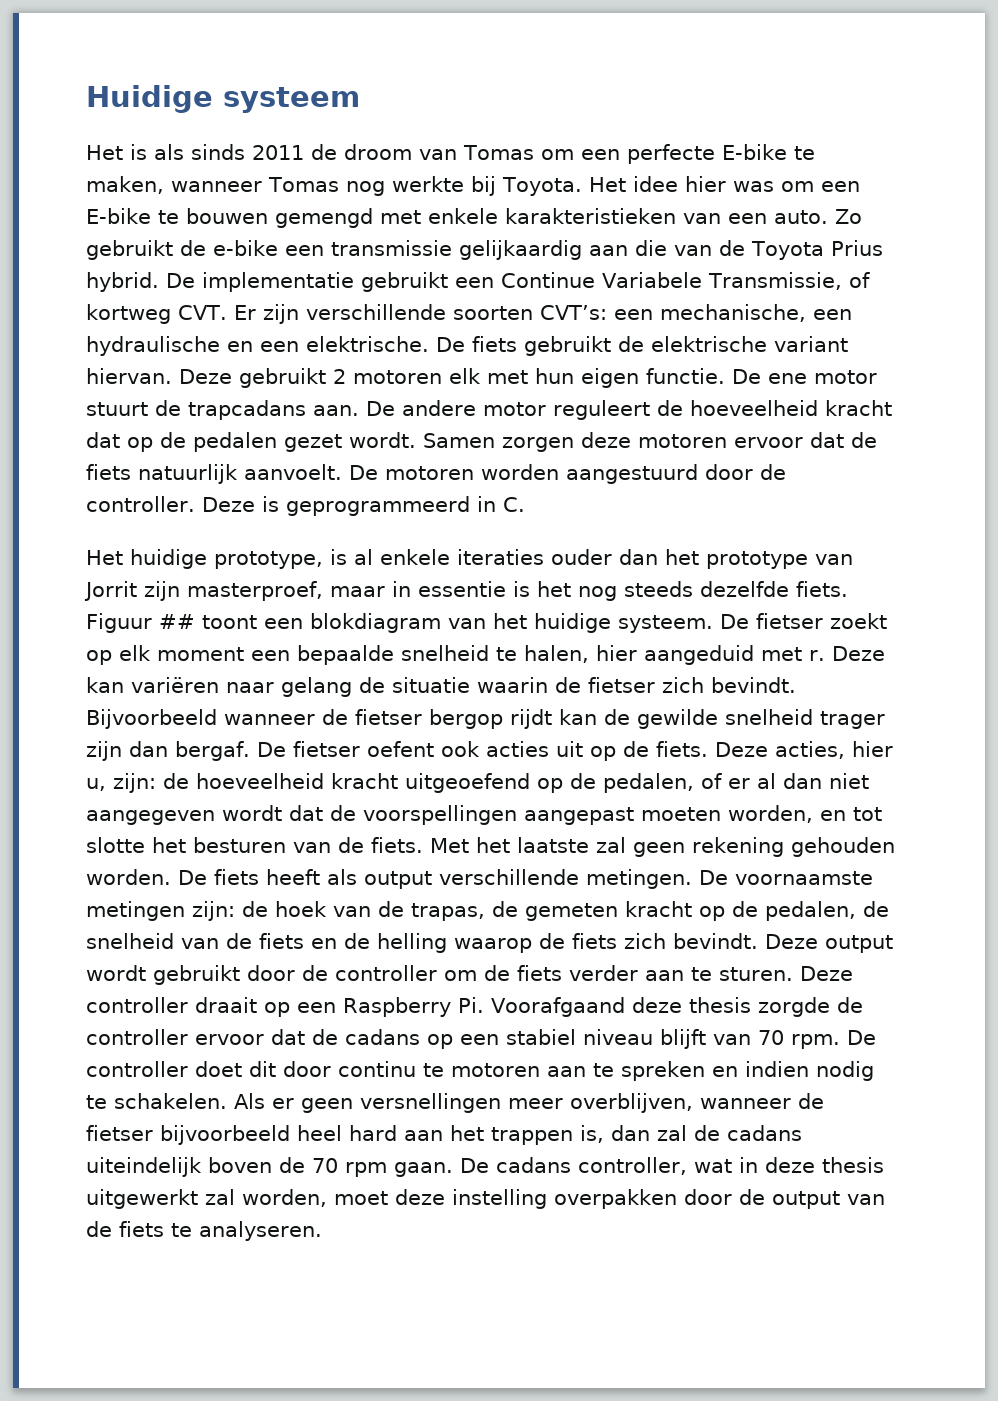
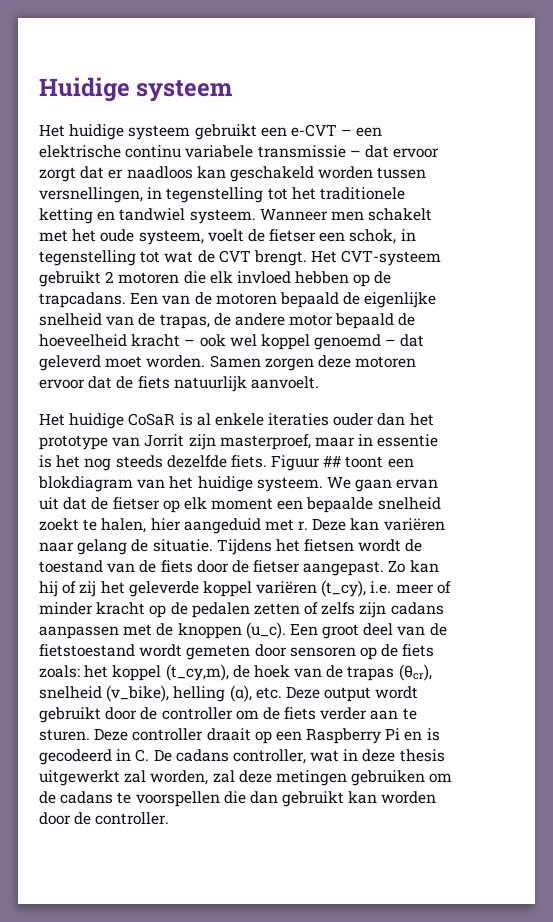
[130,144,815,164] [86,176,860,196] [86,208,862,228] [86,240,883,260] [86,272,870,292] [86,304,852,324] [86,336,848,356] [86,368,877,388] [86,400,395,420] is als sinds 2011 de droom van Tomas om een perfecte E-bike te maken, wanneer Tomas nog werkte bij Toyota. Het idee hier was om een E-bike te bouwen gemengd met enkele karakteristieken van een auto. Zo gebruikt de e-bike een transmissie gelijkaardig aan die van de Toyota Prius hybrid. De implementatie gebruikt een Continue Variabele Transmissie, of kortweg CVT. Er zijn verschillende soorten CVT’s: een mechanische, een hydraulische en een elektrische. De fiets gebruikt de elektrische variant hiervan. Deze gebruikt 2 motoren elk met hun eigen functie. De ene motor stuurt de trapcadans aan. De -> [69,124,383,140] [39,145,440,158] [39,166,427,182] [39,187,405,203] [39,208,433,224] [39,229,416,245] [39,250,442,266] [39,271,392,287] [39,292,437,308] [39,313,231,329] huidige systeem gebruikt een e-CVT – een elektrische continu variabele transmissie – dat ervoor zorgt dat er naadloos kan geschakeld worden tussen versnellingen, in tegenstelling tot het traditionele ketting en tandwiel systeem. Wanneer men schakelt met het oude systeem, voelt de fietser een schok, in tegenstelling tot wat de CVT brengt. Het CVT-systeem gebruikt 2 motoren die elk invloed hebben op de trapcadans. Een van de motoren bepaald de eigenlijke snelheid van de trapas, de
[553,400,892,420] [86,432,416,452] reguleert de hoeveelheid kracht dat op de pedalen gezet wordt. -> [335,313,416,329] [39,334,425,350] [39,355,206,371] bepaald de hoeveelheid kracht – ook wel koppel genoemd – dat geleverd moet worden.
[349,464,786,484] [86,496,525,516] [86,549,323,569] De motoren worden aangestuurd door de controller. Deze is geprogrammeerd in C. // Het huidige prototype, -> [39,413,176,429] // Het huidige CoSaR
[719,613,887,629] De fietser zoekt -> [326,476,439,492] [39,497,160,510] We gaan ervan uit dat de fietser
(489, 653) none -> [39,518,79,531] zoekt
[392,677,796,693] [86,709,885,729] [86,741,893,761] [86,773,869,793] [86,805,882,825] [86,837,895,857] [86,869,873,889] [86,901,889,921] [86,933,758,953] situatie waarin de fietser zich bevindt. Bijvoorbeeld wanneer de fietser bergop rijdt kan de gewilde snelheid trager zijn dan bergaf. De fietser oefent ook acties uit op de fiets. Deze acties, hier u, zijn: de hoeveelheid kracht uitgeoefend op de pedalen, of er al dan niet aangegeven wordt dat de voorspellingen aangepast moeten worden, en tot slotte het besturen van de fiets. Met het laatste zal geen rekening gehouden worden. De fiets heeft als output verschillende metingen. De voornaamste metingen zijn: de hoek van de trapas, de gemeten kracht op de pedalen, de snelheid van de fiets en de helling waarop de fiets zich bevindt. -> [152,539,423,555] [39,560,439,576] [39,580,451,597] [39,602,444,618] [39,622,447,639] [39,644,435,660] [39,664,432,681] [39,685,282,702] situatie. Tijdens het fietsen wordt de toestand van de fiets door de fietser aangepast. Zo kan hij of zij het geleverde koppel variëren (t_cy), i.e. meer of minder kracht op de pedalen zetten of zelfs zijn cadans aanpassen met de knoppen (u_c). Een groot deel van de fietstoestand wordt gemeten door sensoren op de fiets zoals: het koppel (t_cy,m), de hoek van de trapas (θcr), snelheid (v_bike), helling (α), etc.
[458,997,863,1017] [86,1029,876,1049] [86,1061,874,1081] [86,1093,824,1113] [86,1125,802,1145] [86,1157,453,1177] Pi. Voorafgaand deze thesis zorgde de controller ervoor dat de cadans op een stabiel niveau blijft van 70 rpm. De controller doet dit door continu te motoren aan te spreken en indien nodig te schakelen. Als er geen versnellingen meer overblijven, wanneer de fietser bijvoorbeeld heel hard aan het trappen is, dan zal de cadans uiteindelijk boven de 70 rpm gaan. -> [385,728,440,741] [39,749,150,765] Pi en is gecodeerd in C.
[334,1189,885,1209] [86,1221,322,1241] moet deze instelling overpakken door de output van de fiets te analyseren. -> [212,770,453,786] [39,791,437,807] [39,812,170,825] zal deze metingen gebruiken om de cadans te voorspellen die dan gebruikt kan worden door de controller.

